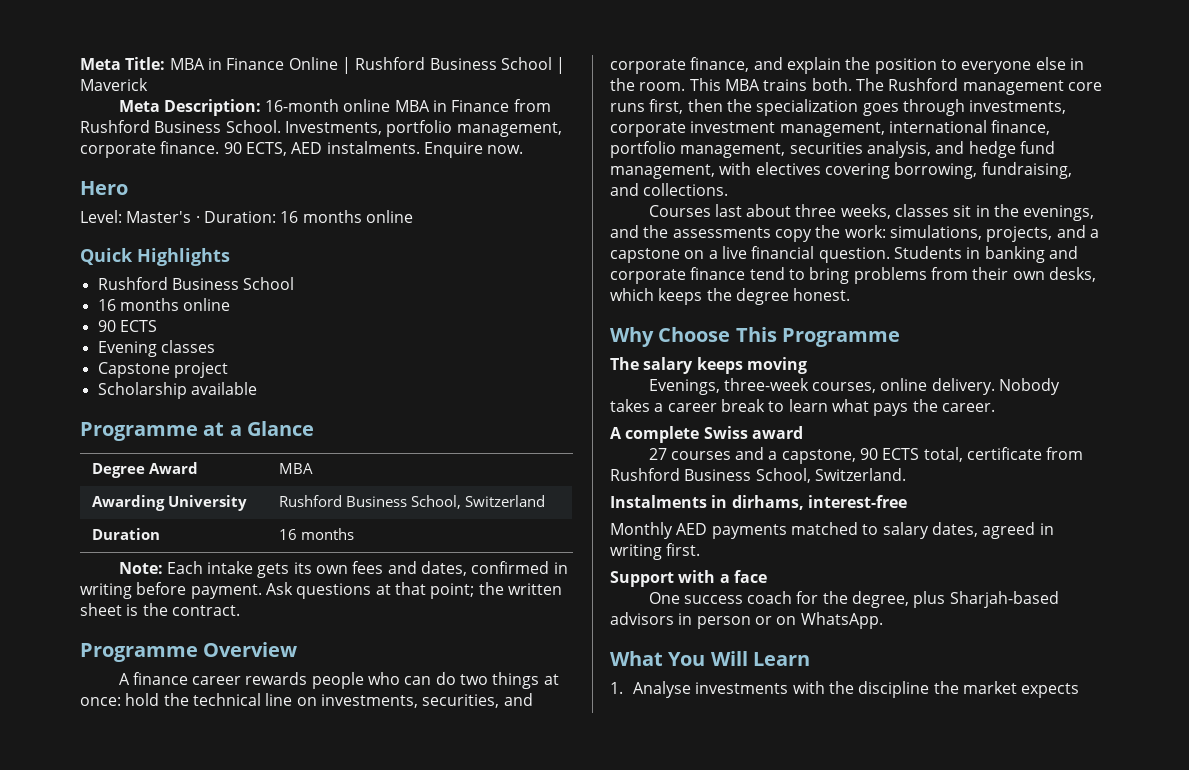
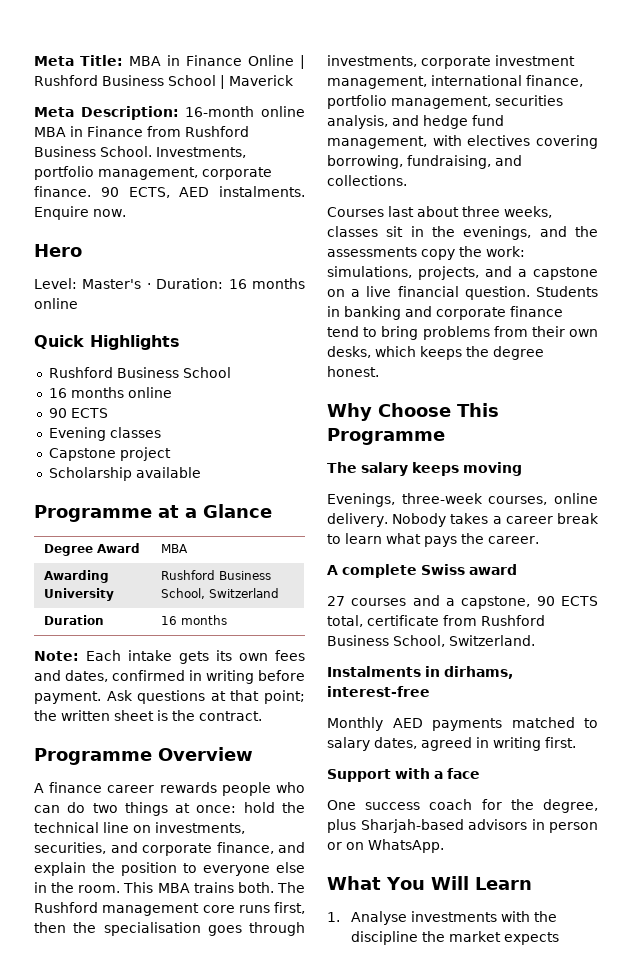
[756,99,859,116] specialization -> [103,922,201,936] specialisation

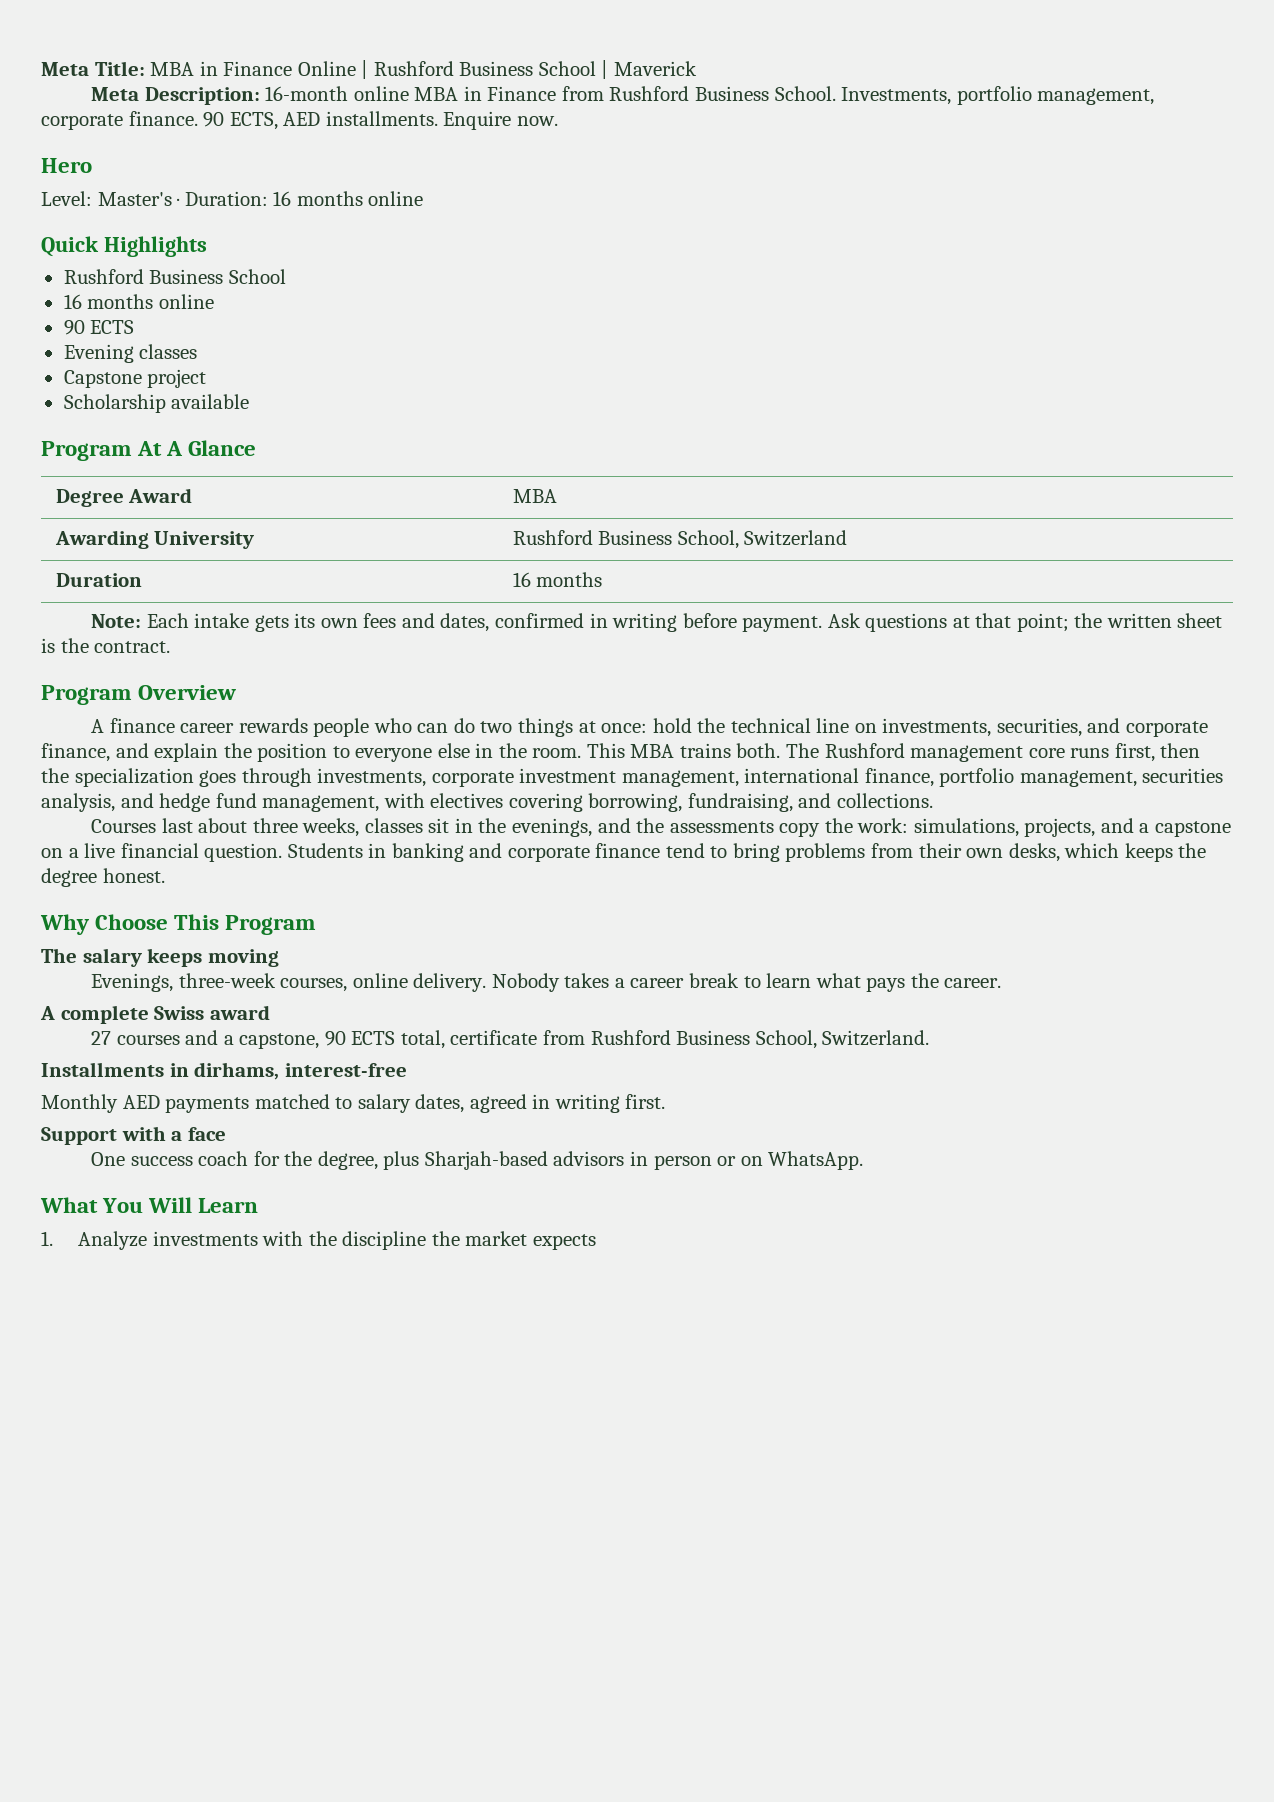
[219,186,305,197] instalments. -> [325,111,438,126] installments.
[34,505,197,522] Programme at a -> [41,441,184,461] Program At A
[34,748,152,765] Programme -> [41,685,132,705] Program
[103,922,201,936] specialisation -> [74,768,194,787] specialization
[327,428,445,445] Programme -> [225,915,317,935] Program
[327,666,421,677] Instalments -> [41,1062,164,1077] Installments
[350,911,407,925] Analyse -> [78,1231,148,1250] Analyze

